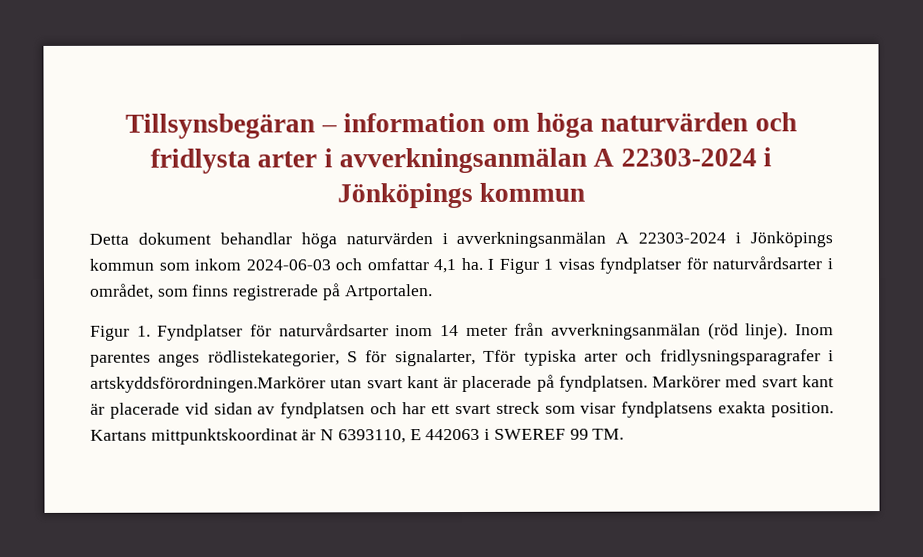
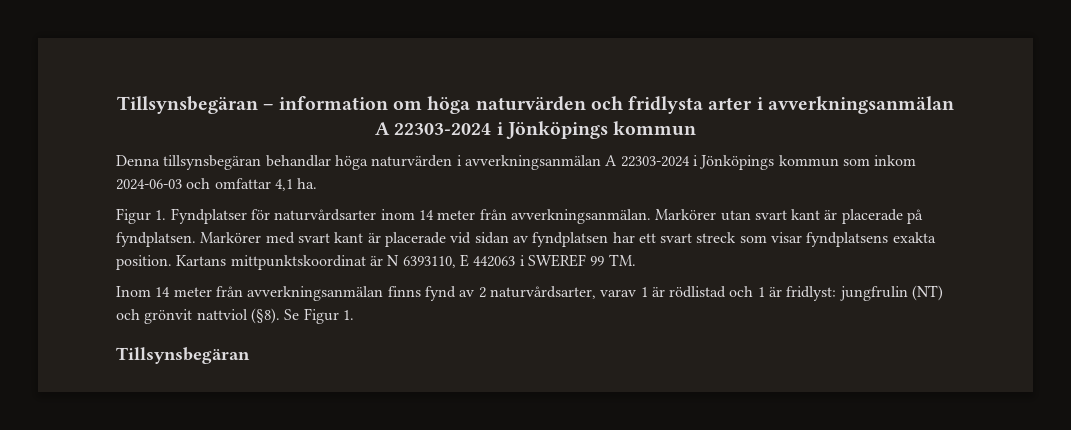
[89,232,211,245] Detta dokument -> [116,155,262,170] Denna tillsynsbegäran
[487,256,834,274] [90,283,433,301] I Figur 1 visas fyndplatser för naturvårdsarter i området, som finns registrerade på Artportalen. -> (318, 183) none
[551,322,834,340] [90,349,835,367] [90,376,326,393] avverkningsanmälan (röd linje). Inom parentes anges rödlistekategorier, S för signalarter, Tför typiska arter och fridlysningsparagrafer i artskyddsförordningen.Markörer -> [510,209,717,224] avverkningsanmälan. Markörer
[370,402,398,415] och -> (609, 239) none
(625, 434) none -> [116,285,944,301] [116,308,354,324] [116,347,250,364] // Inom 14 meter från avverkningsanmälan finns fynd av 2 naturvårdsarter, varav 1 är rödlistad och 1 är fridlyst: jungfrulin (NT) och grönvit nattviol (§8). Se Figur 1. // Tillsynsbegäran

